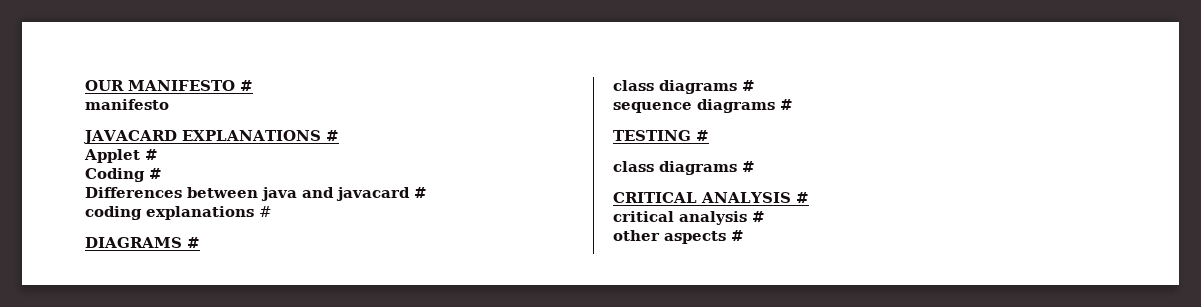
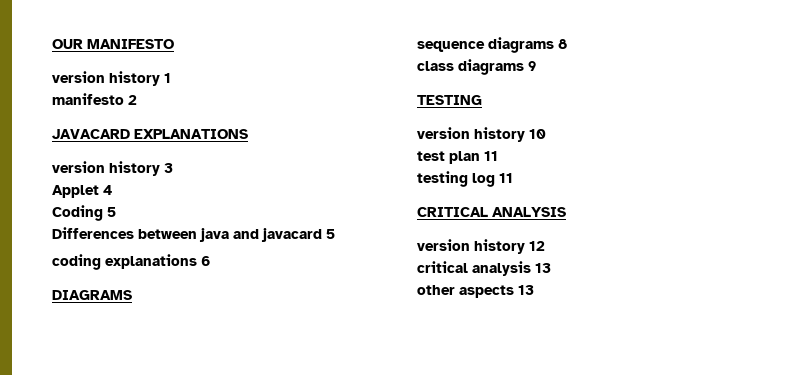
[240,80,253,91] # -> [52,71,171,86] // version history 1
(169, 104) none -> [128,95,137,105] 2
[325,130,339,141] # -> [52,161,173,176] // version history 3
[145,149,158,160] # -> [103,185,112,195] 4
[149,168,162,179] # -> [107,207,116,217] 5
[414,187,427,198] # -> [326,229,335,239] 5
[259,206,272,217] # -> [201,256,210,266] 6
[187,237,200,248] [613,80,755,94] [613,99,793,113] [613,130,709,141] [613,161,755,175] # // class diagrams # // sequence diagrams # // TESTING # // class diagrams # -> [417,37,567,53] [417,59,536,75] [417,95,482,105] [417,127,546,142] [417,151,498,164] [417,171,513,187] // sequence diagrams 8 // class diagrams 9 // TESTING // version history 10 // test plan 11 // testing log 11
[795,192,809,203] # -> [417,239,545,254] // version history 12
[752,211,765,222] # -> [535,263,551,273] 13
[731,230,744,241] # -> [518,285,534,295] 13

